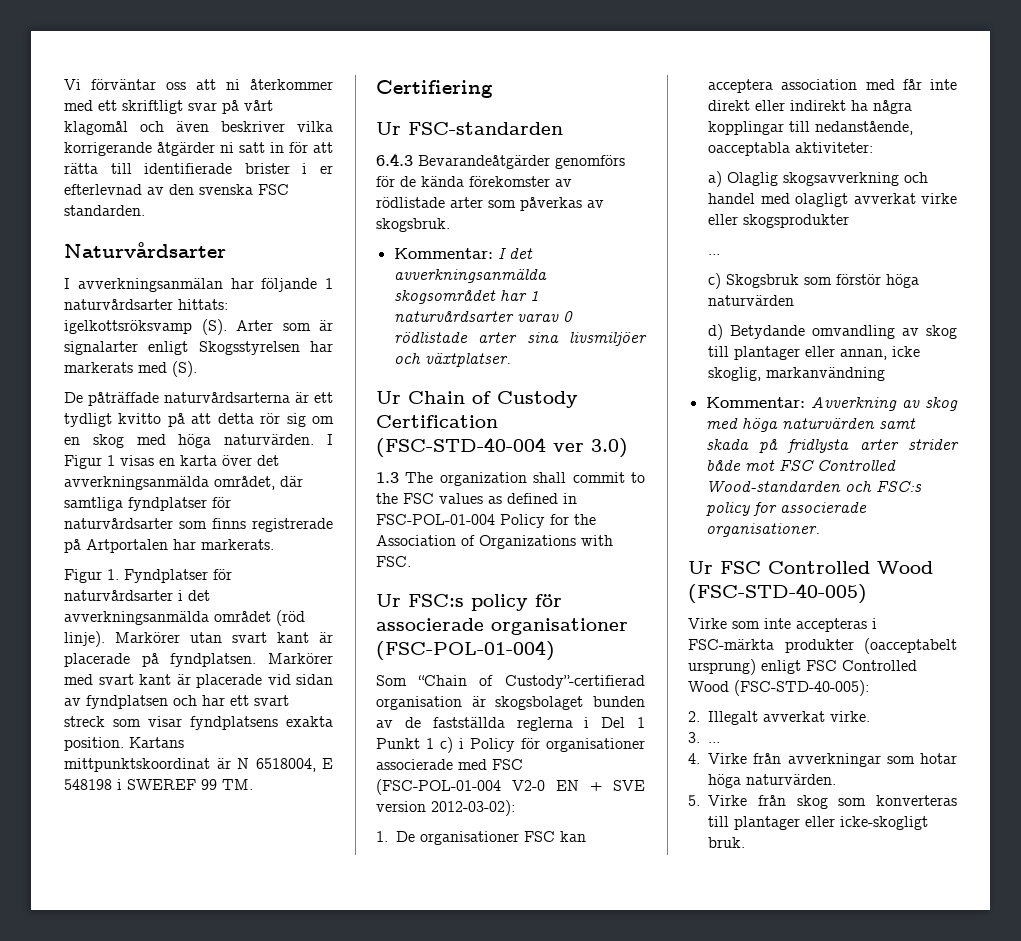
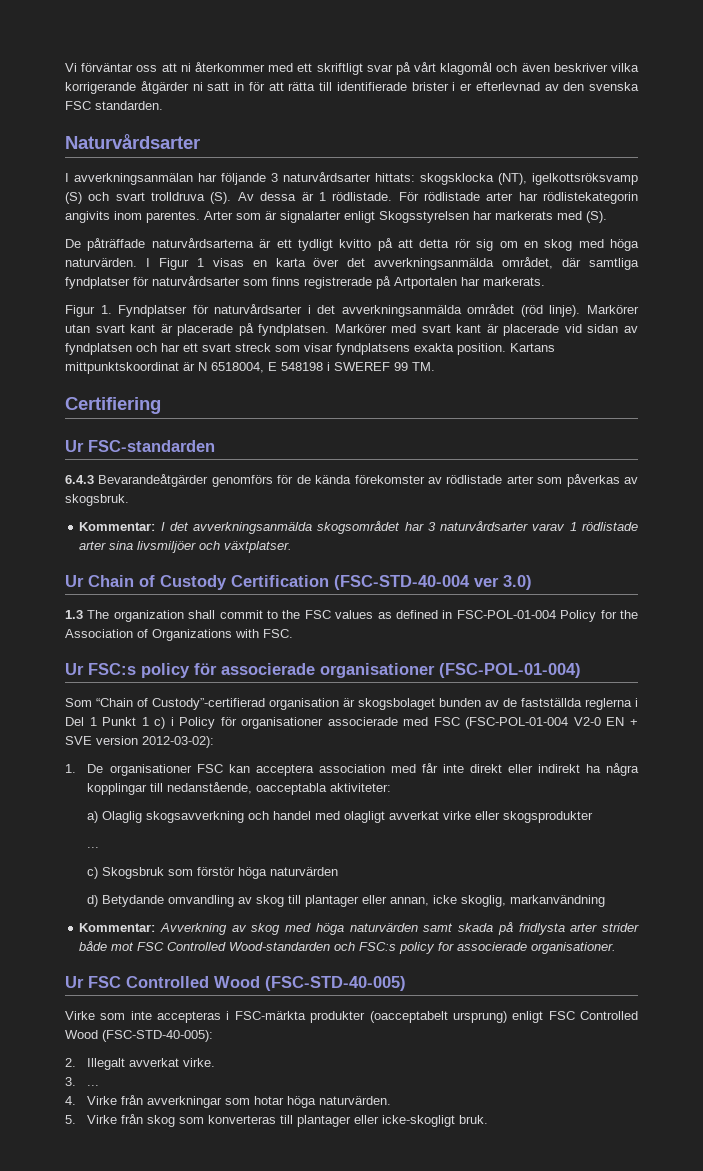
[325,278,333,289] 1 -> [271,173,278,182] 3
[64,319,227,335] igelkottsröksvamp (S). -> [420,173,638,185] [65,192,638,204] [65,211,200,223] skogsklocka (NT), igelkottsröksvamp (S) och svart trolldruva (S). Av dessa är 1 rödlistade. För rödlistade arter har rödlistekategorin angivits inom parentes.
[529,291,539,301] 1 -> [427,522,436,531] 3
[562,311,573,322] 0 -> [569,522,577,531] 1

